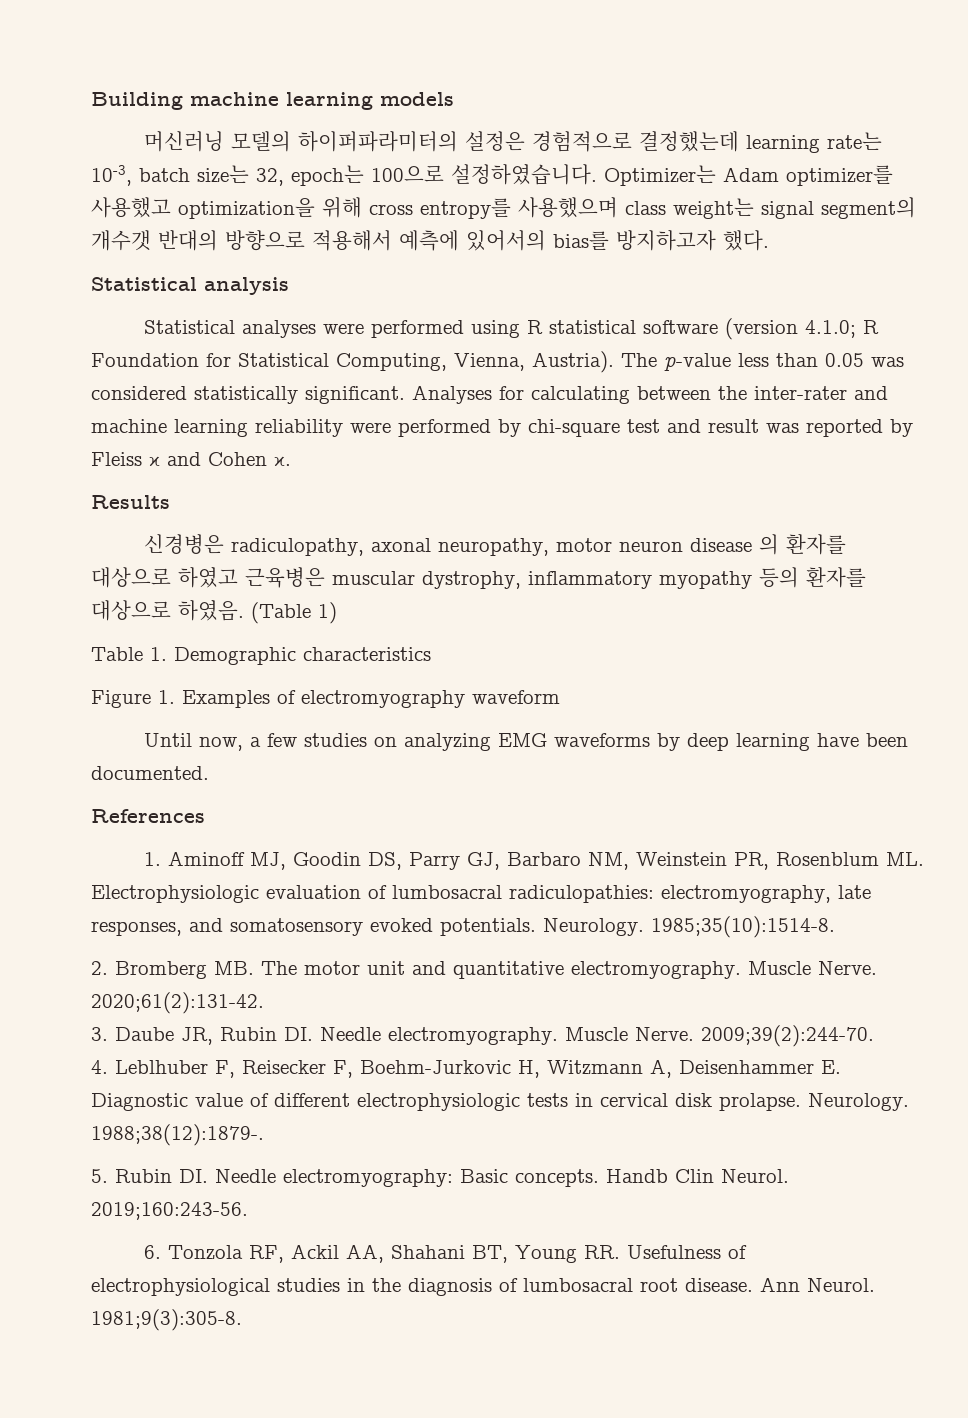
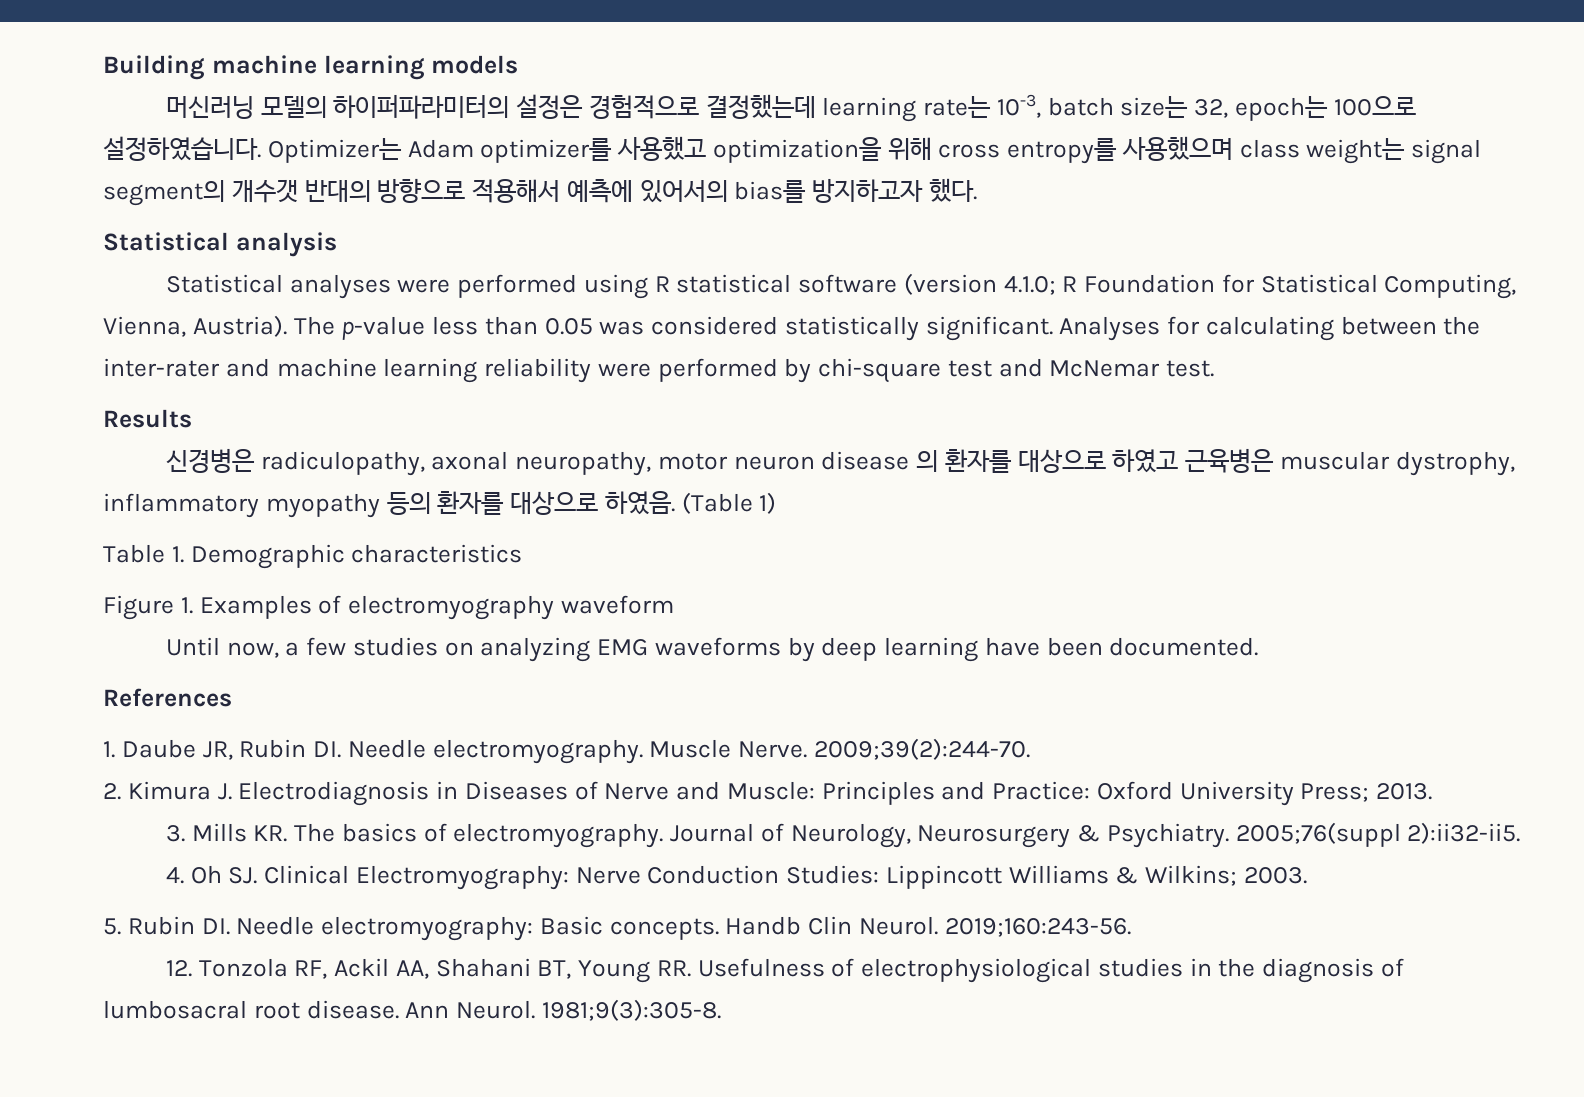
[708,419,913,437] [91,452,291,466] result was reported by Fleiss κ and Cohen κ. -> [1049,360,1214,377] McNemar test.
[167,851,924,870] [91,885,871,903] [91,916,835,938] [91,961,877,979] [91,992,264,1014] [91,1027,108,1041] Aminoff MJ, Goodin DS, Parry GJ, Barbaro NM, Weinstein PR, Rosenblum ML. Electrophysiologic evaluation of lumbosacral radiculopathies: electromyography, late responses, and somatosensory evoked potentials. Neurology. 1985;35(10):1514-8. // 2. Bromberg MB. The motor unit and quantitative electromyography. Muscle Nerve. 2020;61(2):131-42. // 3. -> (115, 749) none
[91,1059,841,1078] [91,1093,909,1111] [91,1124,264,1146] 4. Leblhuber F, Reisecker F, Boehm-Jurkovic H, Witzmann A, Deisenhammer E. Diagnostic value of different electrophysiologic tests in cervical disk prolapse. Neurology. 1988;38(12):1879-. -> [103,781,1432,806] [165,822,1521,848] [165,865,1307,890] 2. Kimura J. Electrodiagnosis in Diseases of Nerve and Muscle: Principles and Practice: Oxford University Press; 2013. // 3. Mills KR. The basics of electromyography. Journal of Neurology, Neurosurgery & Psychiatry. 2005;76(suppl 2):ii32-ii5. // 4. Oh SJ. Clinical Electromyography: Nerve Conduction Studies: Lippincott Williams & Wilkins; 2003.
[143,1245,161,1259] 6. -> [165,960,192,977] 12.

